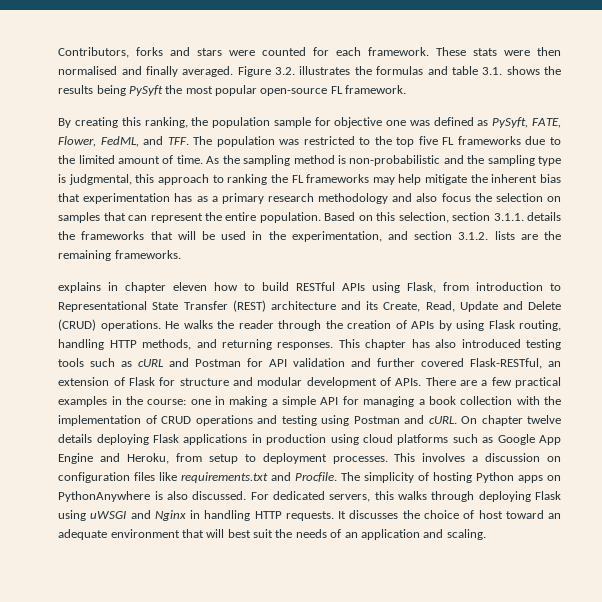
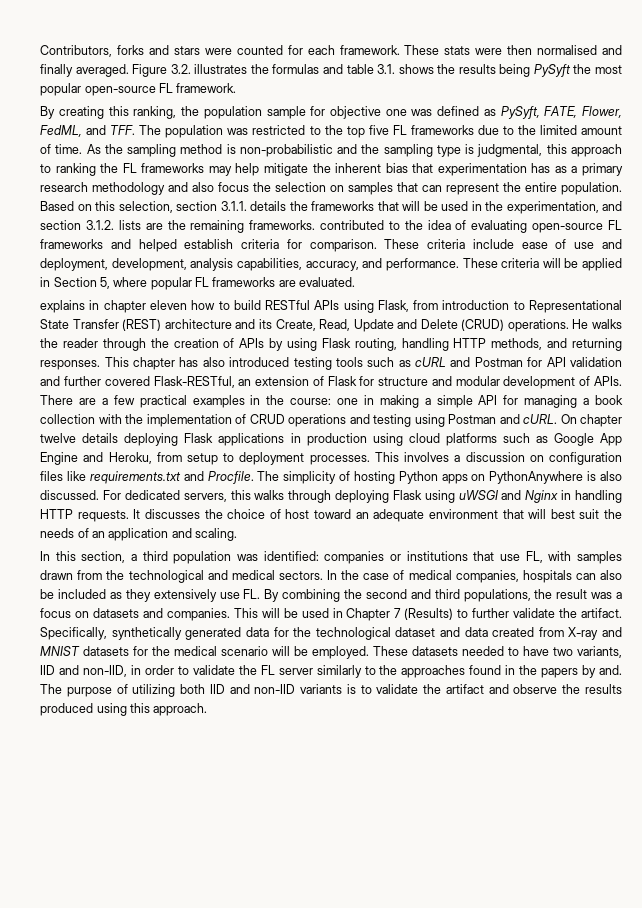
(181, 254) none -> [320,220,622,233] [40,239,622,252] [40,258,622,271] [40,277,356,290] contributed to the idea of evaluating open-source FL frameworks and helped establish criteria for comparison. These criteria include ease of use and deployment, development, analysis capabilities, accuracy, and performance. These criteria will be applied in Section 5, where popular FL frameworks are evaluated.
(486, 534) none -> [40,551,622,564] [40,570,622,583] [40,589,623,602] [40,608,622,621] [40,627,623,640] [40,646,622,659] [40,665,622,678] [40,684,623,697] [40,703,208,716] // In this section, a third population was identified: companies or institutions that use FL, with samples drawn from the technological and medical sectors. In the case of medical companies, hospitals can also be included as they extensively use FL. By combining the second and third populations, the result was a focus on datasets and companies. This will be used in Chapter 7 (Results) to further validate the artifact. Specifically, synthetically generated data for the technological dataset and data created from X-ray and MNIST datasets for the medical scenario will be employed. These datasets needed to have two variants, IID and non-IID, in order to validate the FL server similarly to the approaches found in the papers by and. The purpose of utilizing both IID and non-IID variants is to validate the artifact and observe the results produced using this approach.

